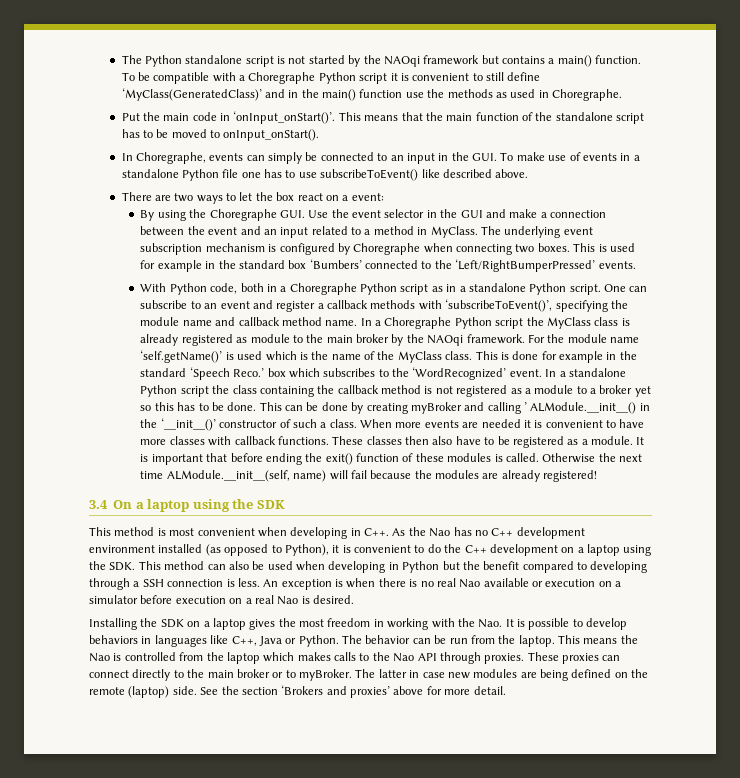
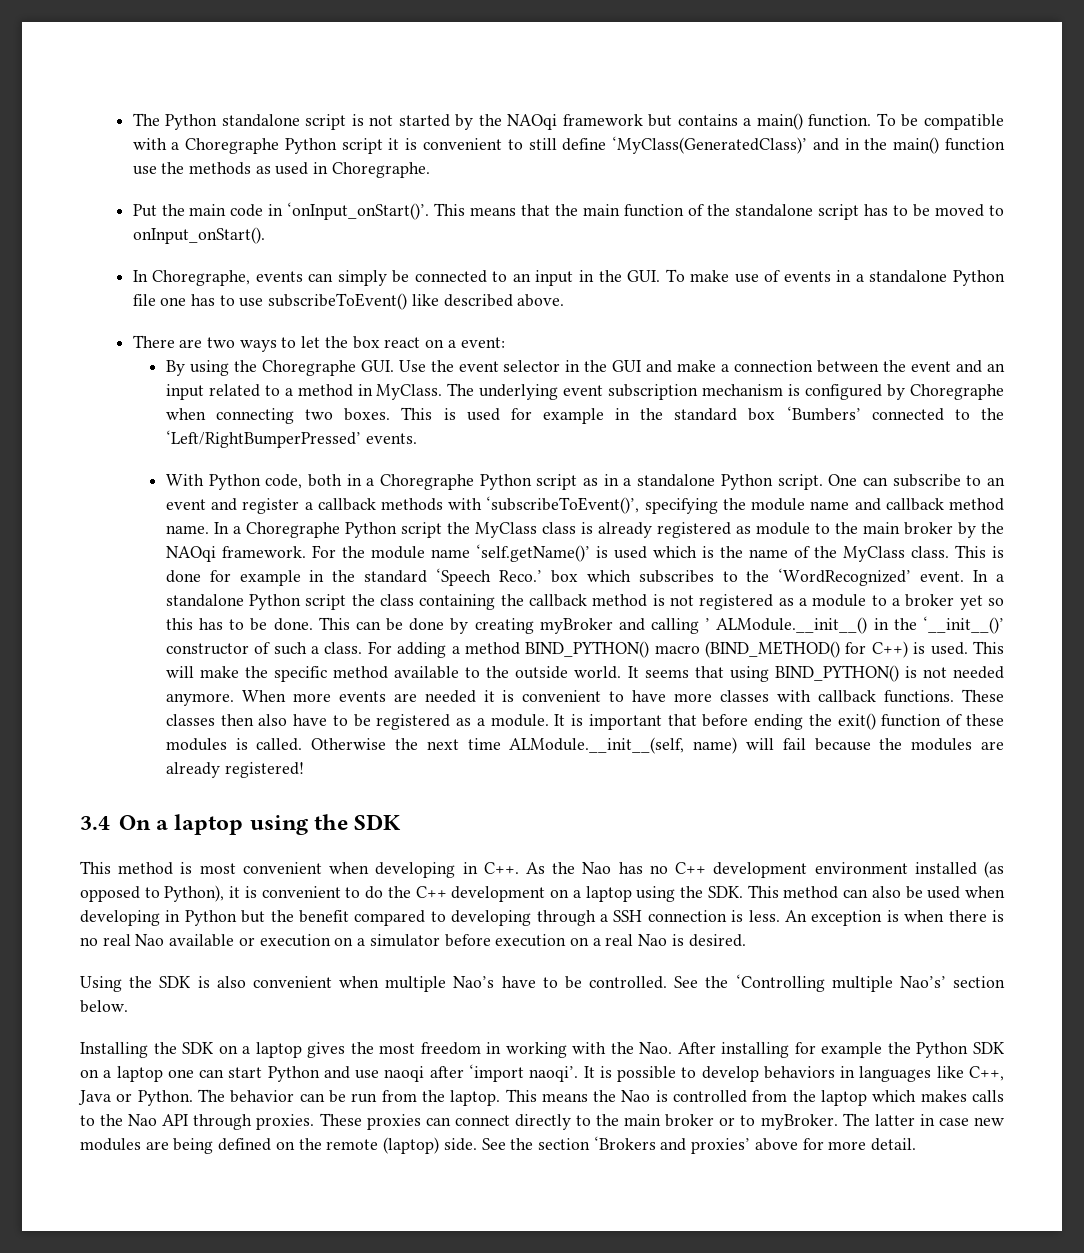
(357, 423) none -> [367,641,1005,658] [165,665,1005,682] [165,693,234,706] For adding a method BIND_PYTHON() macro (BIND_METHOD() for C++) is used. This will make the specific method available to the outside world. It seems that using BIND_PYTHON() is not needed anymore.
(354, 599) none -> [80,974,1005,992] [80,1000,128,1013] // Using the SDK is also convenient when multiple Nao’s have to be controlled. See the ‘Controlling multiple Nao’s’ section below.
(503, 623) none -> [677,1042,1005,1058] [80,1064,579,1082] After installing for example the Python SDK on a laptop one can start Python and use naoqi after ‘import naoqi’.

